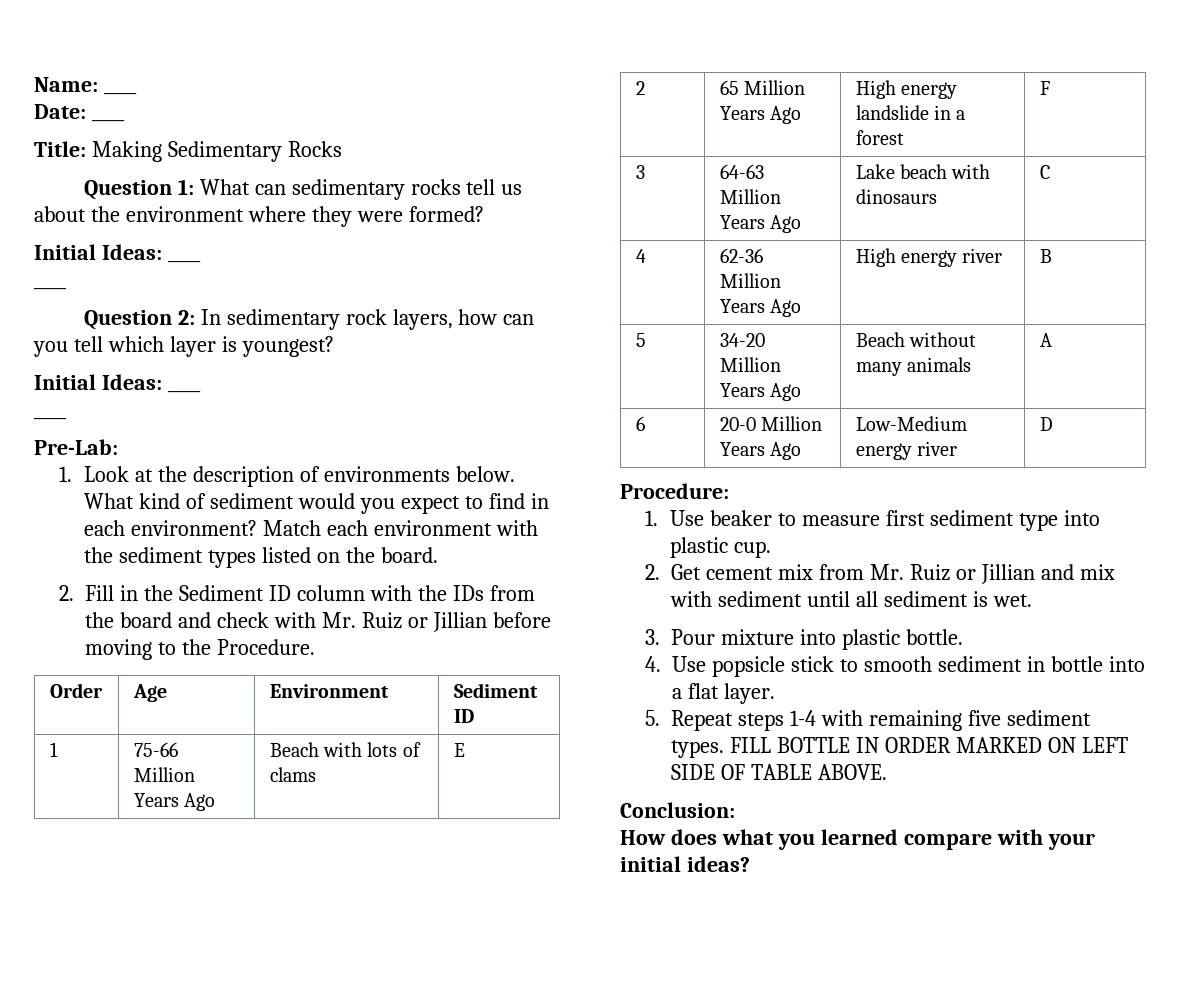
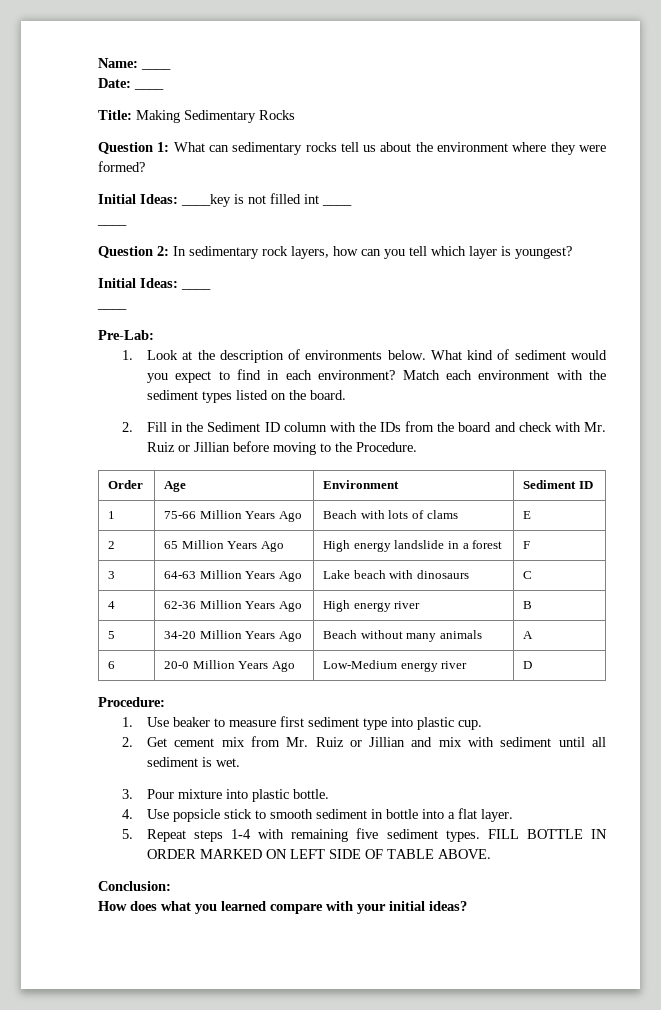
(162, 252) none -> [181,193,319,207] ____key is not filled int

